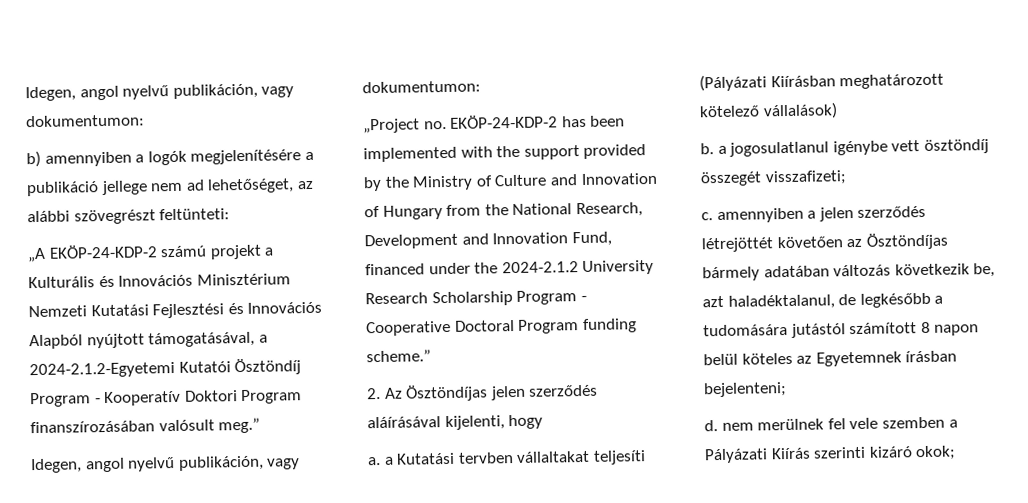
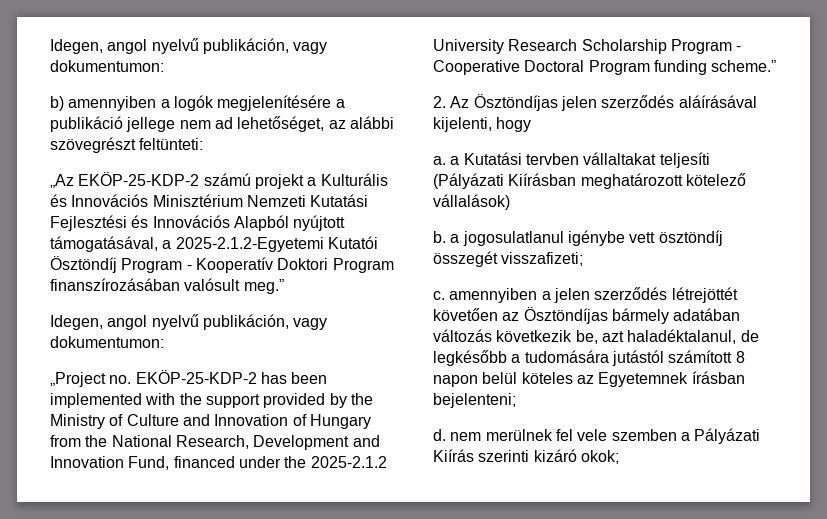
[27,244,158,263] „A EKÖP-24-KDP-2 -> [50,172,200,188] „Az EKÖP-25-KDP-2
[29,361,175,379] 2024-2.1.2-Egyetemi -> [175,237,324,252] 2025-2.1.2-Egyetemi
[450,114,559,129] EKÖP-24-KDP-2 -> [135,370,257,384] EKÖP-25-KDP-2
[501,261,579,274] 2024-2.1.2 -> [310,456,387,468] 2025-2.1.2

